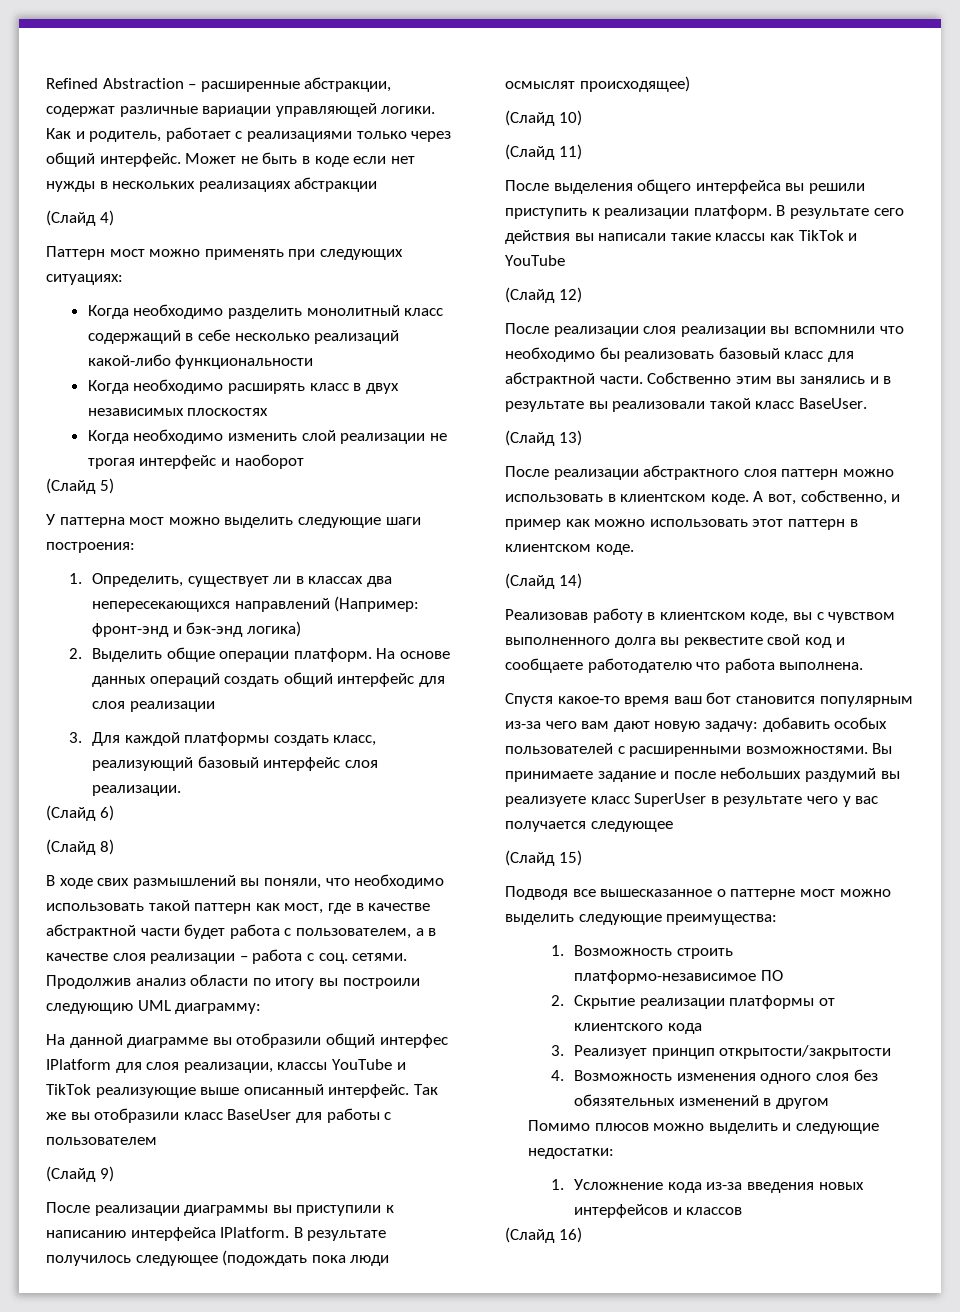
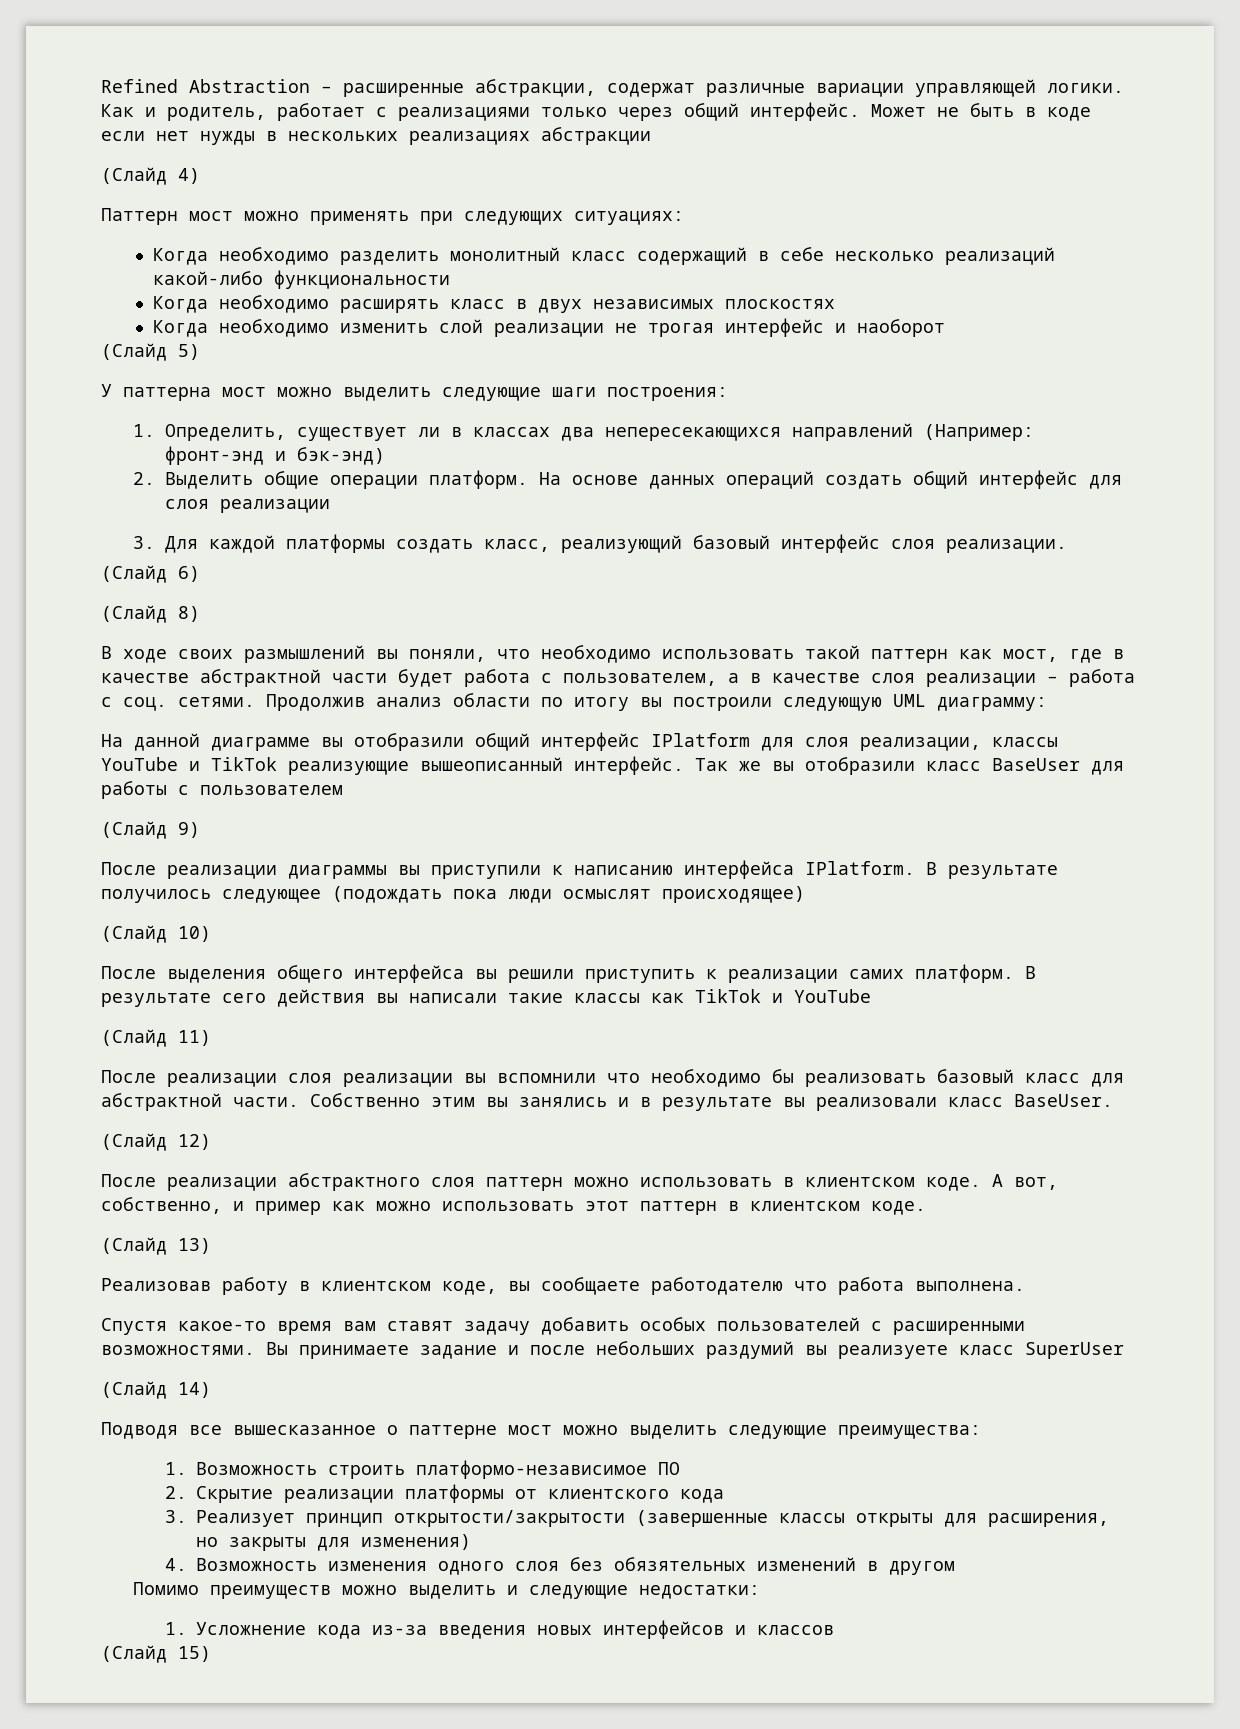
[186,621,301,637] бэк-энд логика) -> [296,447,385,465] бэк-энд)
[97,878,130,886] свих -> [178,649,233,659] своих
[46,1003,133,1014] следующию -> [783,697,882,711] следующую
[379,1034,448,1048] интерфес -> [541,732,640,751] интерфейс
[200,1084,324,1095] выше описанный -> [420,757,563,771] вышеописанный
[505,144,582,160] // (Слайд 11) -> (211, 934) none
(690, 213) none -> [849,969,904,979] самих
[558,287,582,303] 12) -> [178,1030,211,1046] 11)
[709,398,751,409] такой -> (937, 1104) none
[558,430,582,446] 13) -> [178,1134,211,1150] 12)
[558,573,582,589] 14) -> [178,1238,211,1254] 13)
[816,612,896,623] [505,634,845,648] с чувством выполненного долга вы реквестите свой код и -> (530, 1286) none
[673,692,913,707] [505,721,758,732] ваш бот становится популярным из-за чего вам дают новую задачу: -> [343,1321,530,1335] вам ставят задачу
[710,796,879,807] [505,821,673,832] [505,850,582,866] в результате чего у вас получается следующее // (Слайд 15) -> [101,1381,211,1399] // (Слайд 14)
(892, 1052) none -> [636,1510,1110,1527] [196,1534,472,1551] (завершенные классы открыты для расширения, но закрыты для изменения)
[594,1123,649,1131] плюсов -> [209,1585,331,1599] преимуществ
[558,1227,582,1243] 16) -> [178,1646,211,1662] 15)

